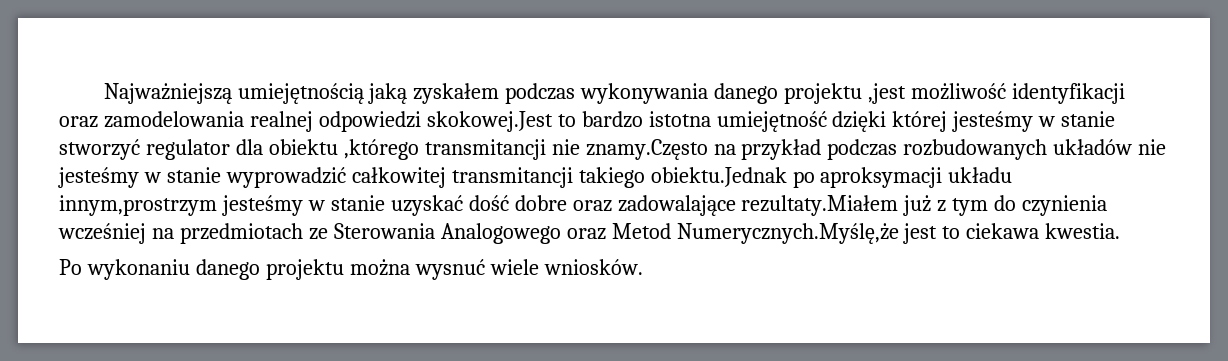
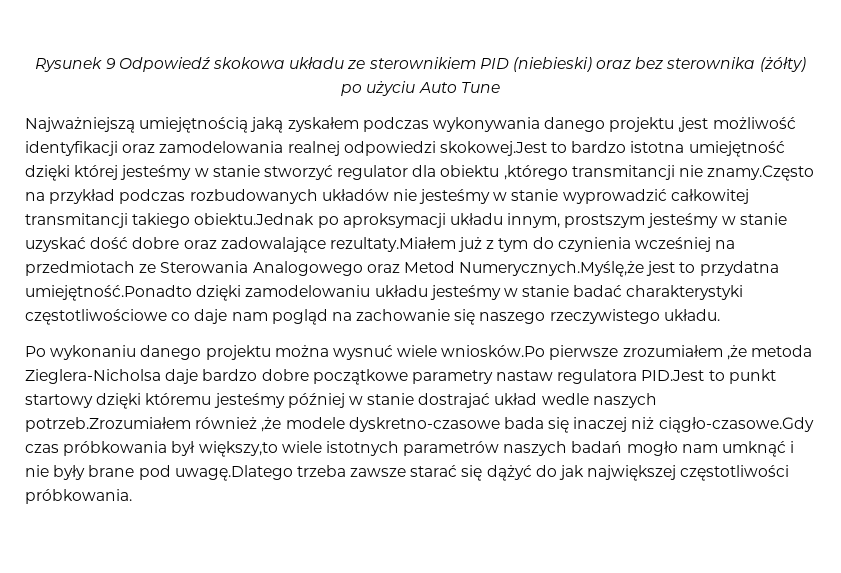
(103, 93) none -> [35,57,806,72] [341,81,500,96] Rysunek 9 Odpowiedź skokowa układu ze sterownikiem PID (niebieski) oraz bez sterownika (żółty) po użyciu Auto Tune //
[59,195,217,216] innym,prostrzym -> [507,213,646,228] innym, prostszym
[966,223,1121,239] ciekawa kwestia. -> [699,261,779,276] [25,285,744,301] [25,309,720,325] przydatna umiejętność.Ponadto dzięki zamodelowaniu układu jesteśmy w stanie badać charakterystyki częstotliwościowe co daje nam pogląd na zachowanie się naszego rzeczywistego układu.
[543,259,643,275] wniosków. -> [441,345,813,360] [25,369,776,385] [25,393,657,409] [25,417,814,433] [25,441,795,457] [25,465,790,481] [25,489,132,504] wniosków.Po pierwsze zrozumiałem ,że metoda Zieglera-Nicholsa daje bardzo dobre początkowe parametry nastaw regulatora PID.Jest to punkt startowy dzięki któremu jesteśmy później w stanie dostrajać układ wedle naszych potrzeb.Zrozumiałem również ,że modele dyskretno-czasowe bada się inaczej niż ciągło-czasowe.Gdy czas próbkowania był większy,to wiele istotnych parametrów naszych badań mogło nam umknąć i nie były brane pod uwagę.Dlatego trzeba zawsze starać się dążyć do jak największej częstotliwości próbkowania.

